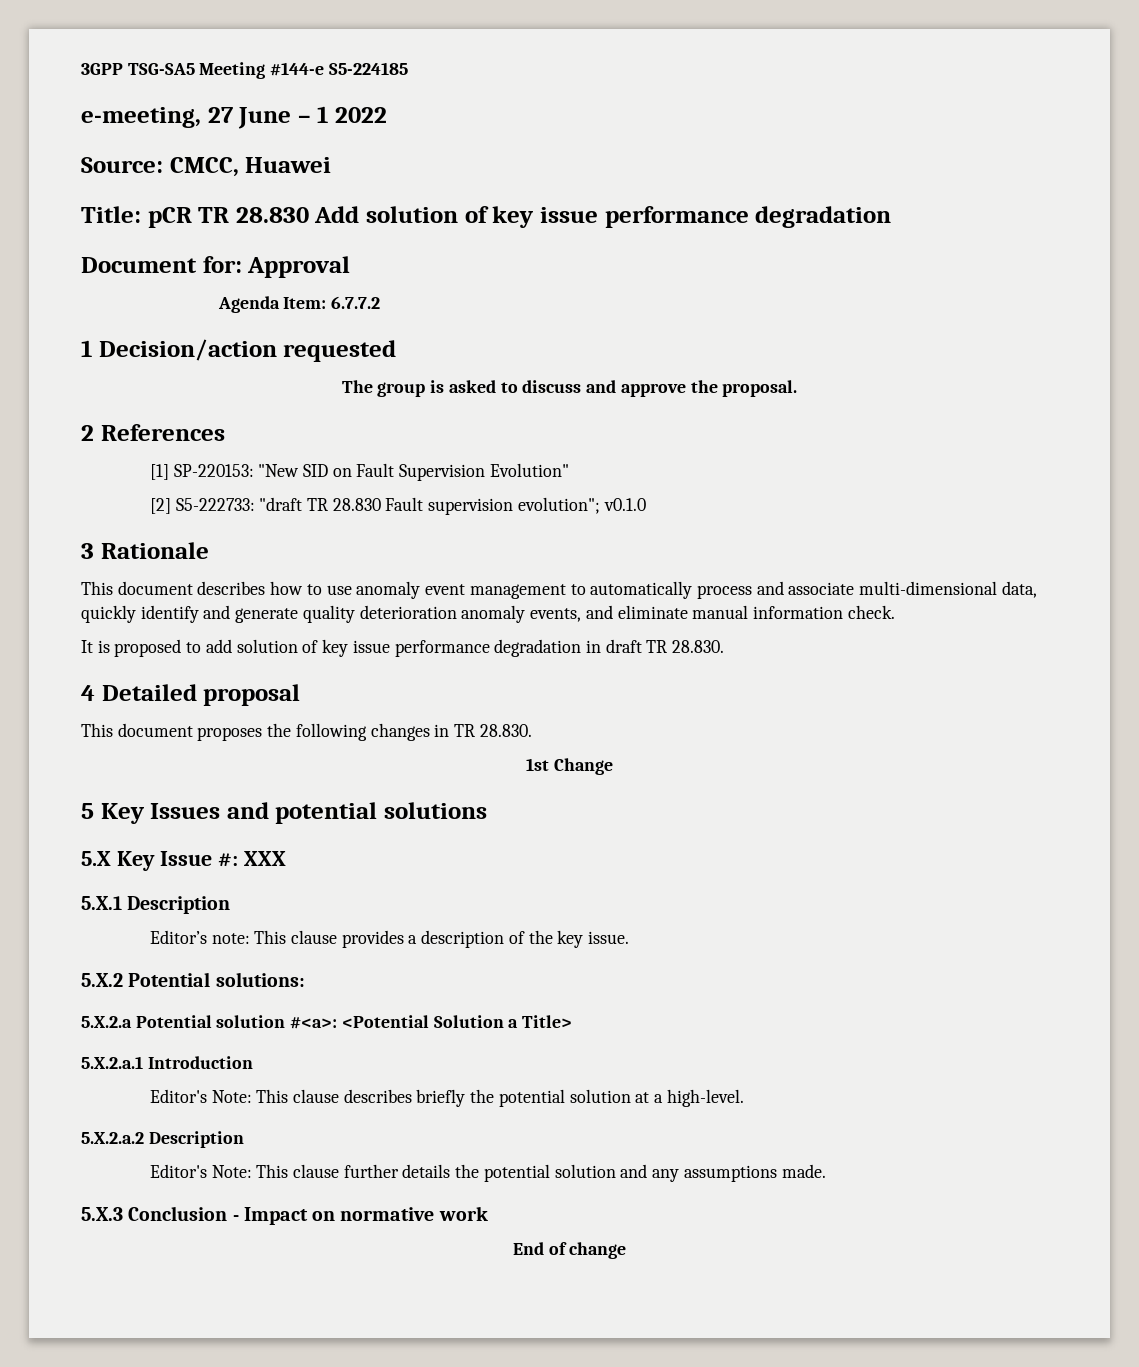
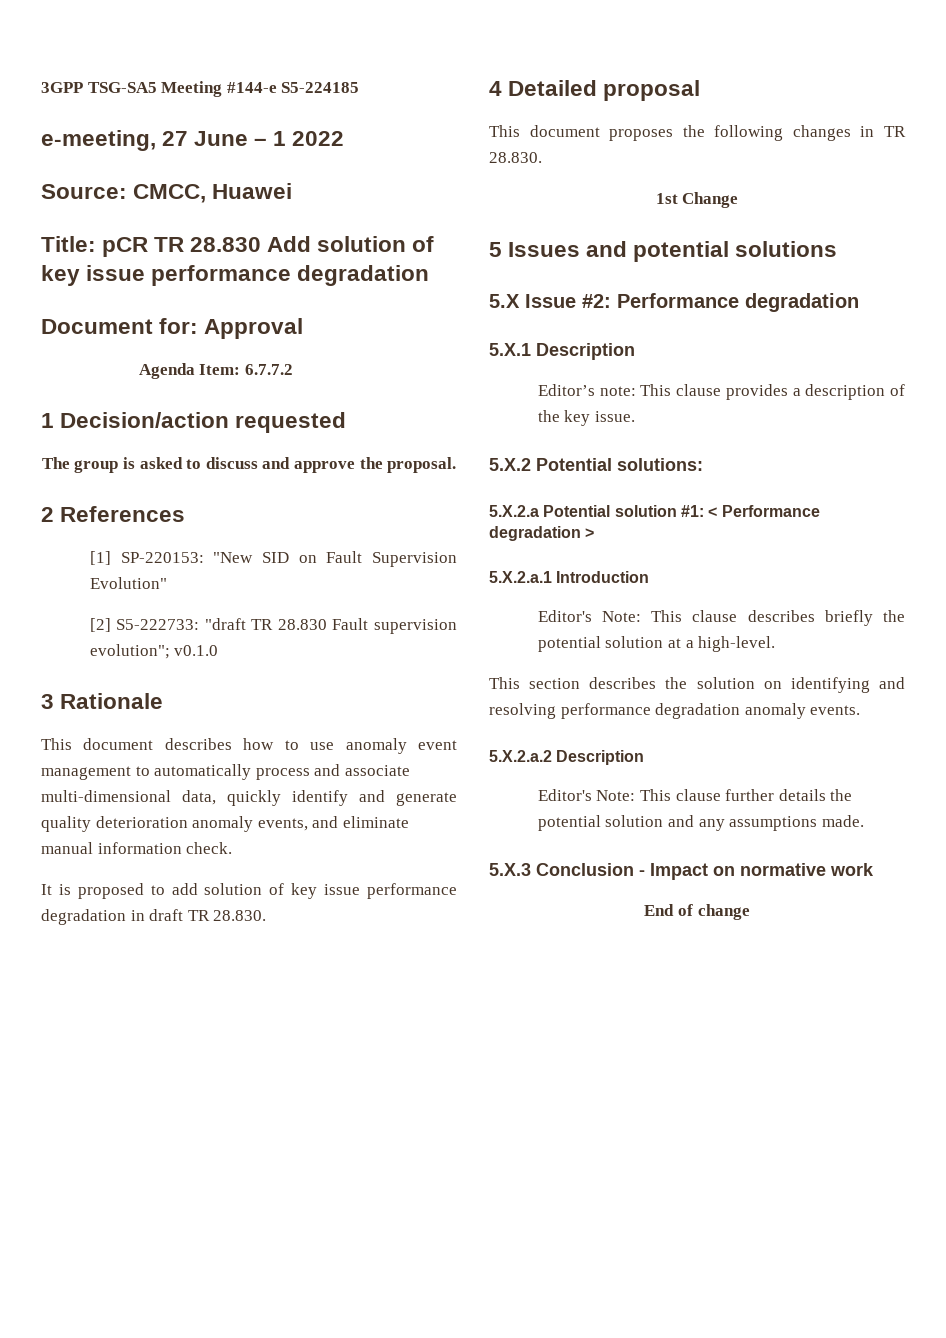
[100,803,145,824] Key -> (502, 249) none
[116,851,286,871] Key Issue #: XXX -> [525,293,859,312] Issue #2: Performance degradation
[290,1015,573,1029] #<a>: <Potential Solution a Title> -> [680,505,820,517] [489,526,595,541] #1: < Performance degradation >
(744, 1098) none -> [489,677,905,693] [489,703,861,719] // This section describes the solution on identifying and resolving performance degradation anomaly events.

